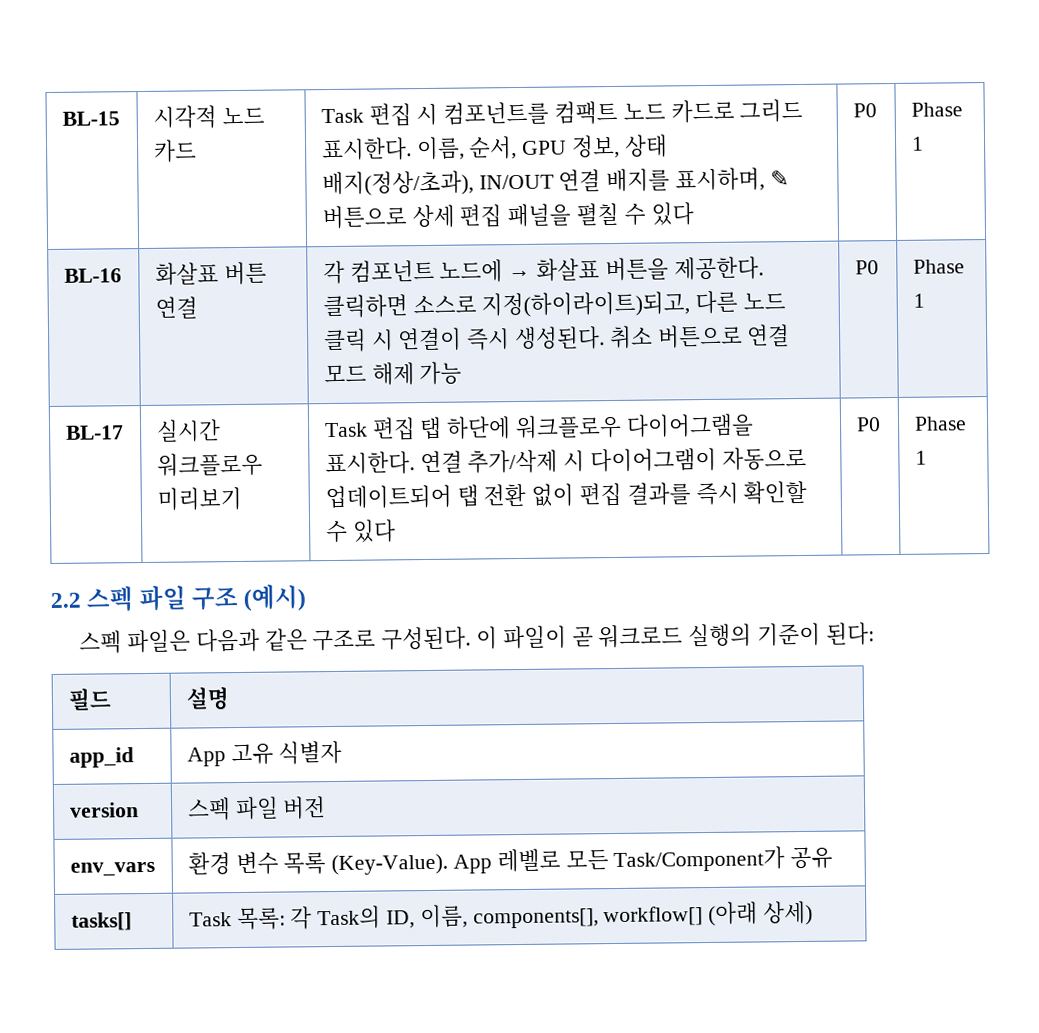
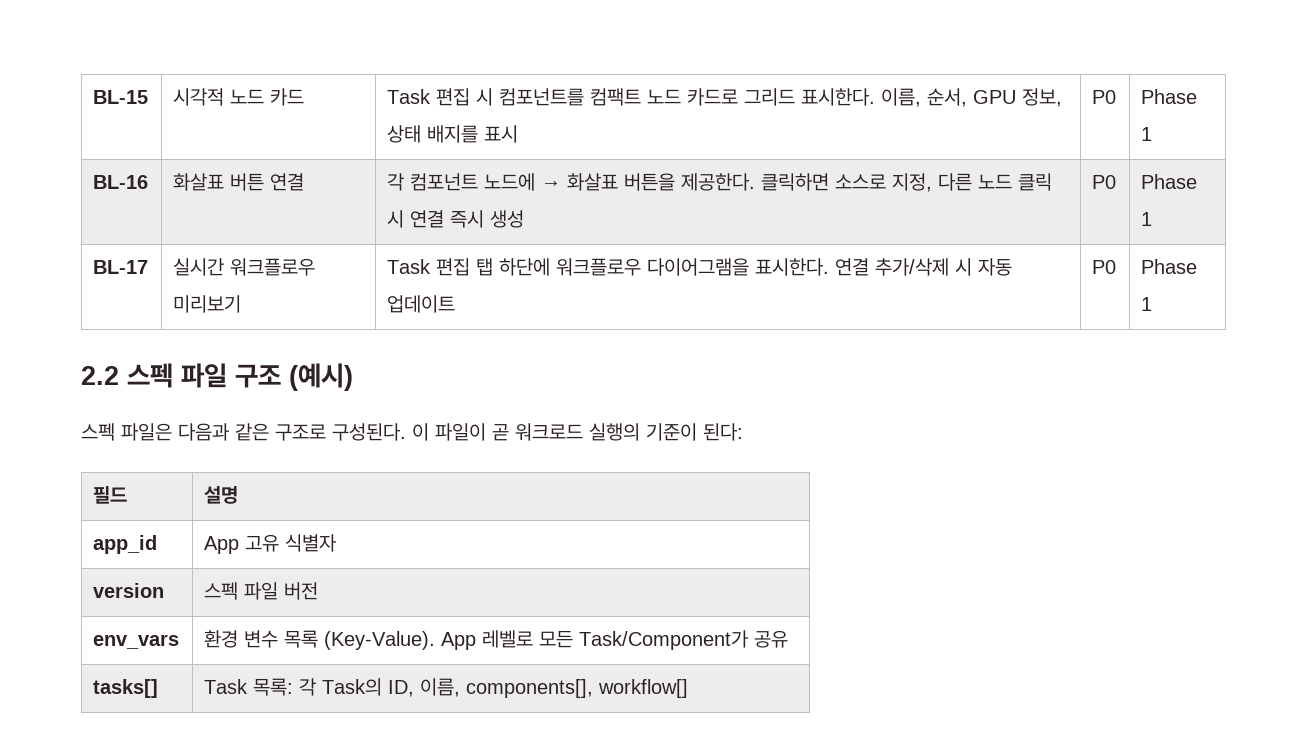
[321,167,789,197] [321,202,694,230] 배지(정상/초과), IN/OUT 연결 배지를 표시하며, ✎ 버튼으로 상세 편집 패널을 펼칠 수 있다 -> [427,125,519,143] 배지를 표시
[481,291,691,318] 지정(하이라이트)되고, -> [892,173,933,192] 지정,
[397,324,791,352] [323,361,463,386] 연결이 즉시 생성된다. 취소 버튼으로 연결 모드 해제 가능 -> [410,210,525,228] 연결 즉시 생성
[589,446,807,473] [324,480,808,510] [325,519,396,544] 다이어그램이 자동으로 업데이트되어 탭 전환 없이 편집 결과를 즉시 확인할 수 있다 -> [978,258,1013,276] [387,295,456,313] 자동 업데이트
[708,900,813,927] (아래 상세) -> (689, 688) none

